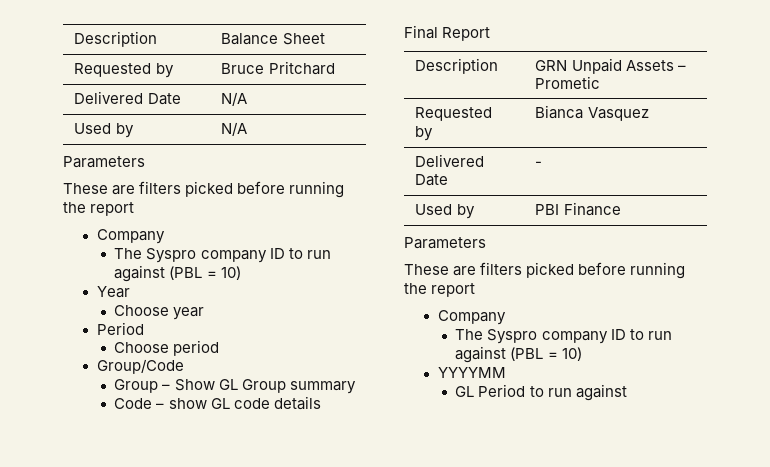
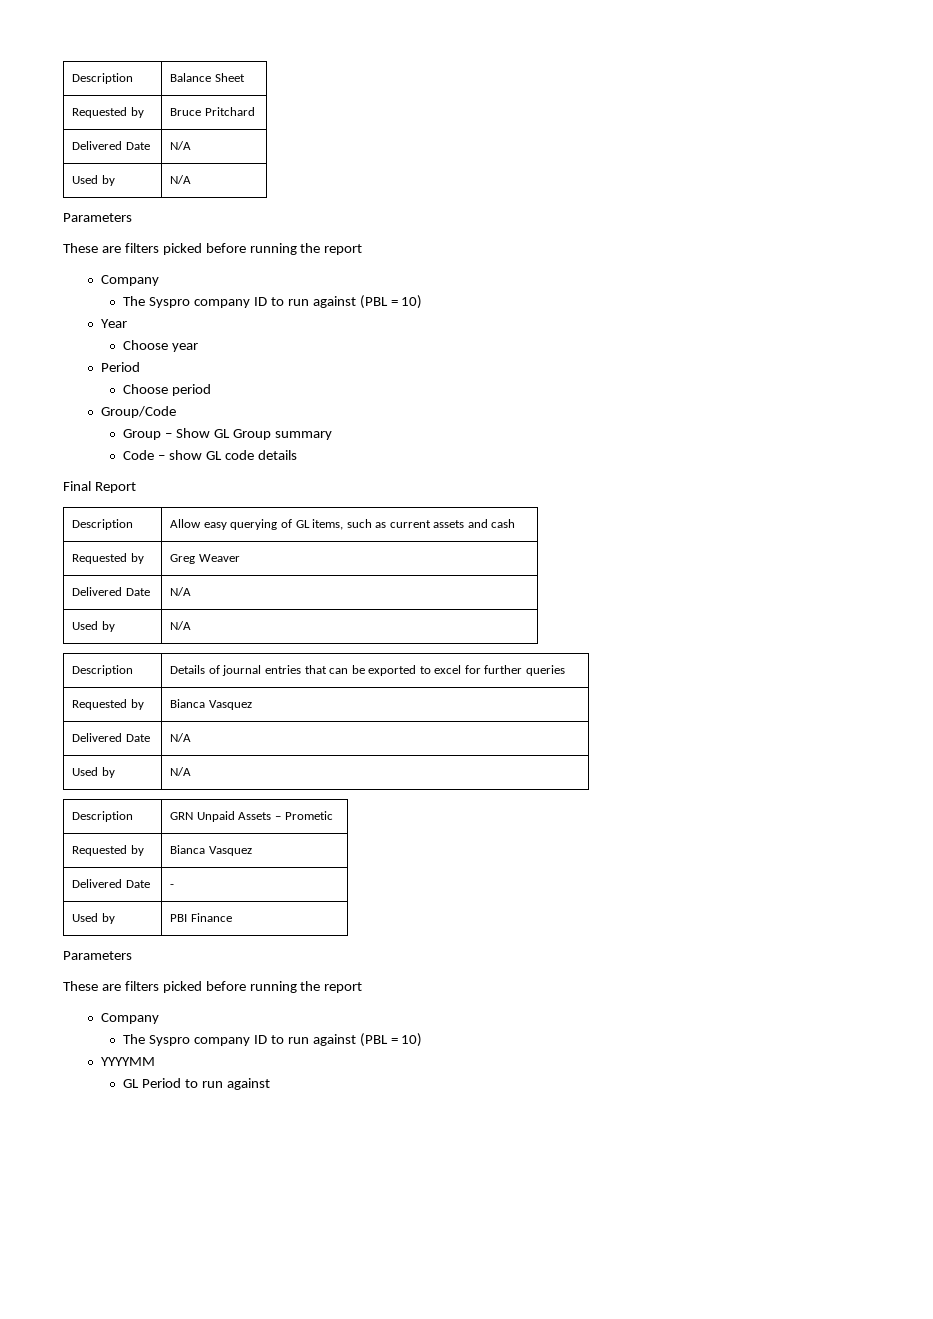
(491, 34) none -> [72,519,134,530] [170,519,516,530] [72,553,144,564] [170,554,240,564] [72,587,150,596] [170,587,192,596] [72,621,115,632] [170,621,192,630] [72,665,134,676] [170,665,565,676] [72,699,144,710] [170,699,252,710] [72,733,150,742] [170,733,192,742] [72,767,115,778] [170,767,192,776] // Description | Allow easy querying of GL items, such as current assets and cash // Requested by | Greg Weaver // Delivered Date | N/A // Used by | N/A // Description | Details of journal entries that can be exported to excel for further queries // Requested by | Bianca Vasquez // Delivered Date | N/A // Used by | N/A

